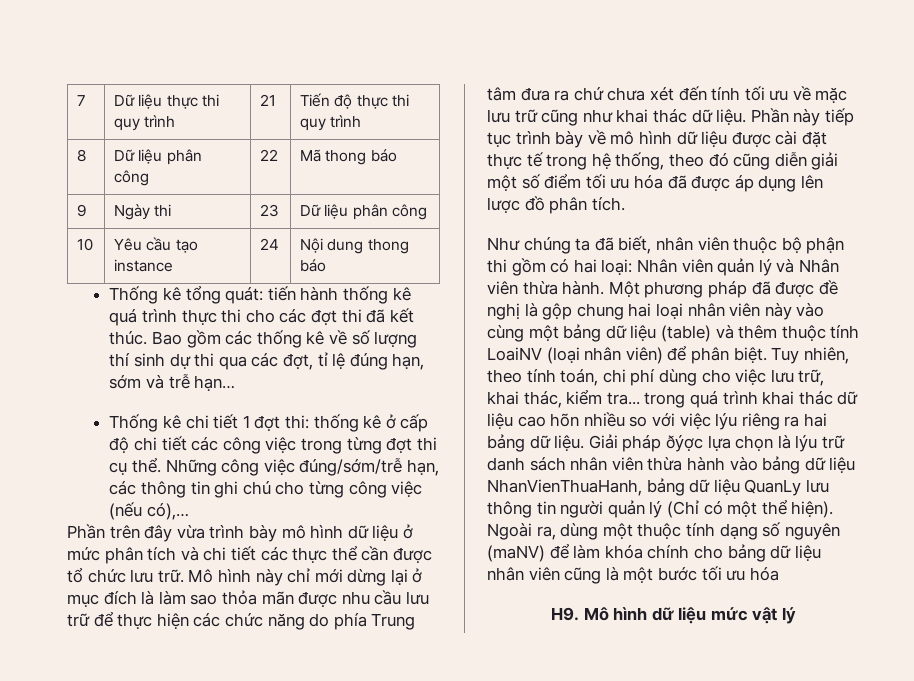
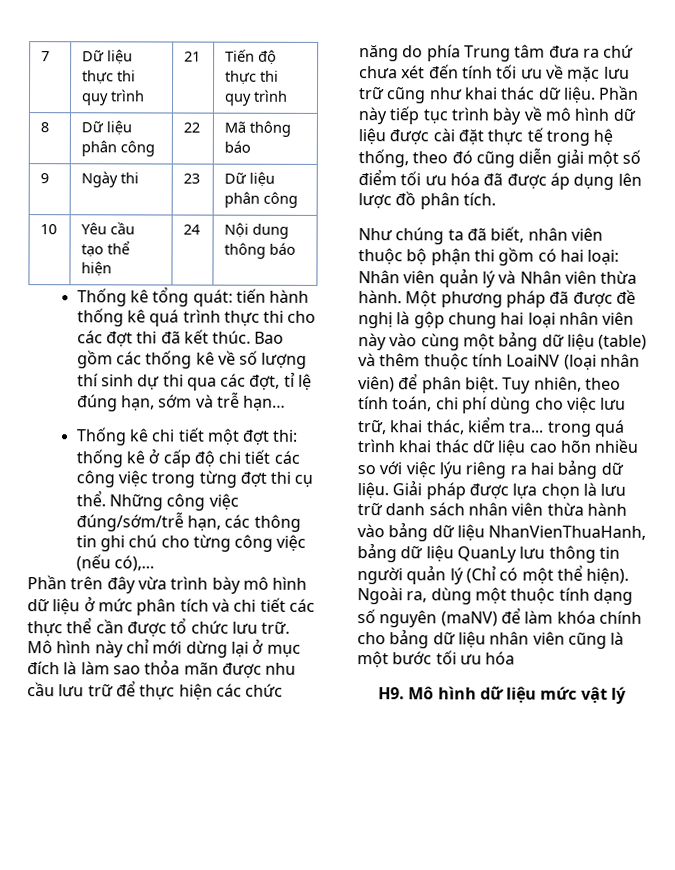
[325,150,367,165] thong -> [249,120,292,137] thông
[114,259,174,272] instance -> [107,241,131,255] [81,261,113,277] thể hiện
[367,239,409,254] thong -> [224,242,267,259] thông
[242,415,250,428] 1 -> [206,428,240,445] một
[665,435,703,452] ðýợc -> [468,483,509,499] được
[795,435,818,452] lýu -> [600,483,627,496] lưu

